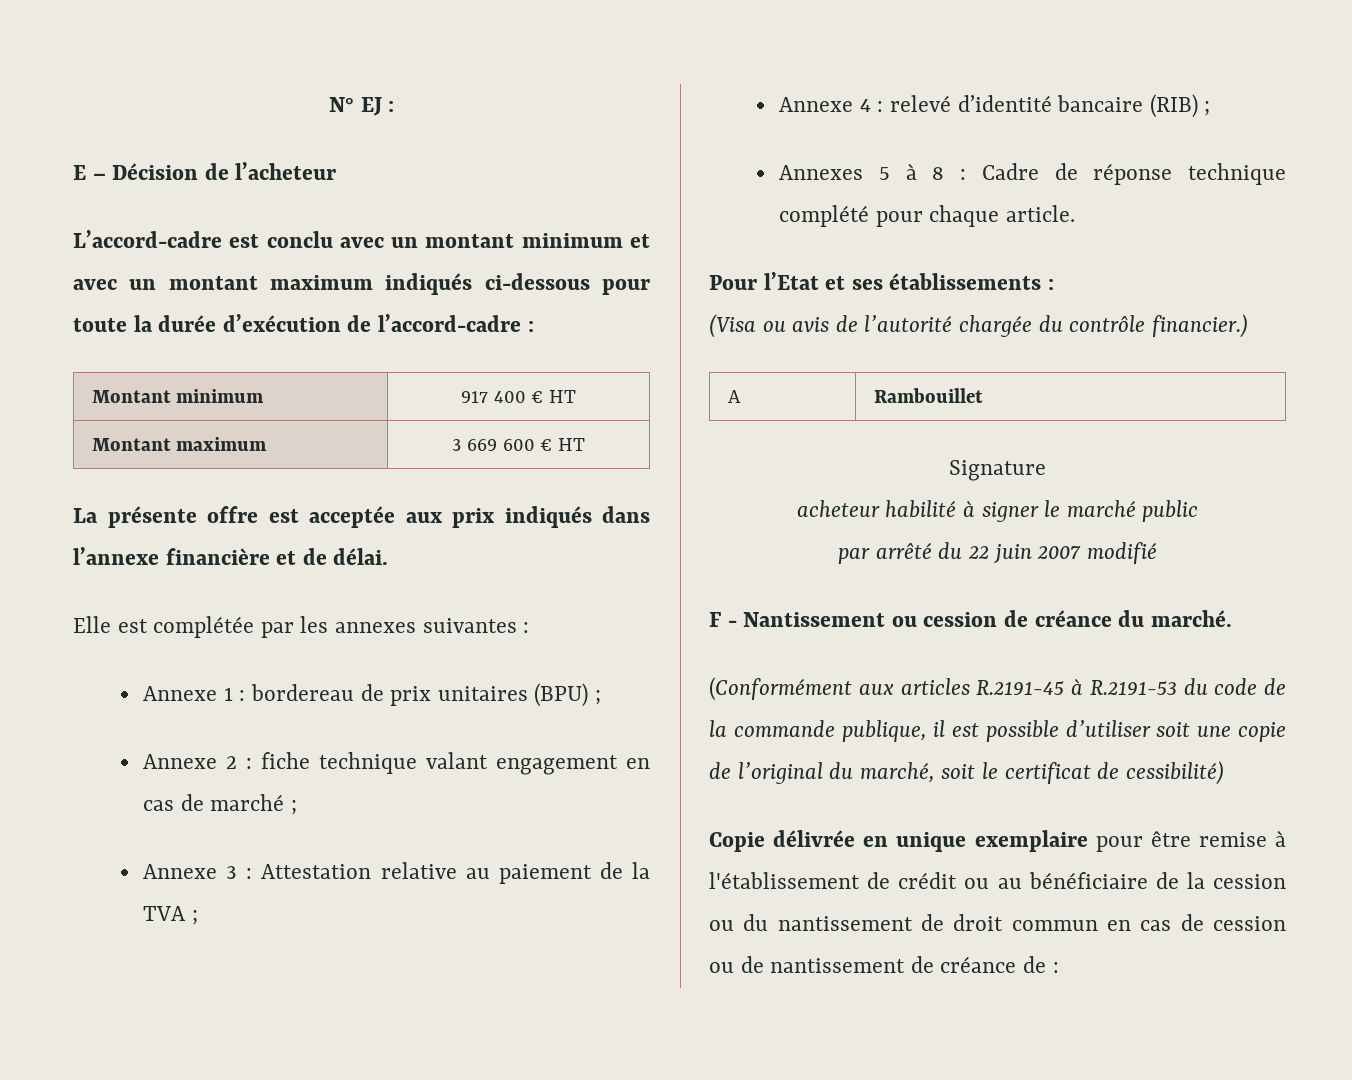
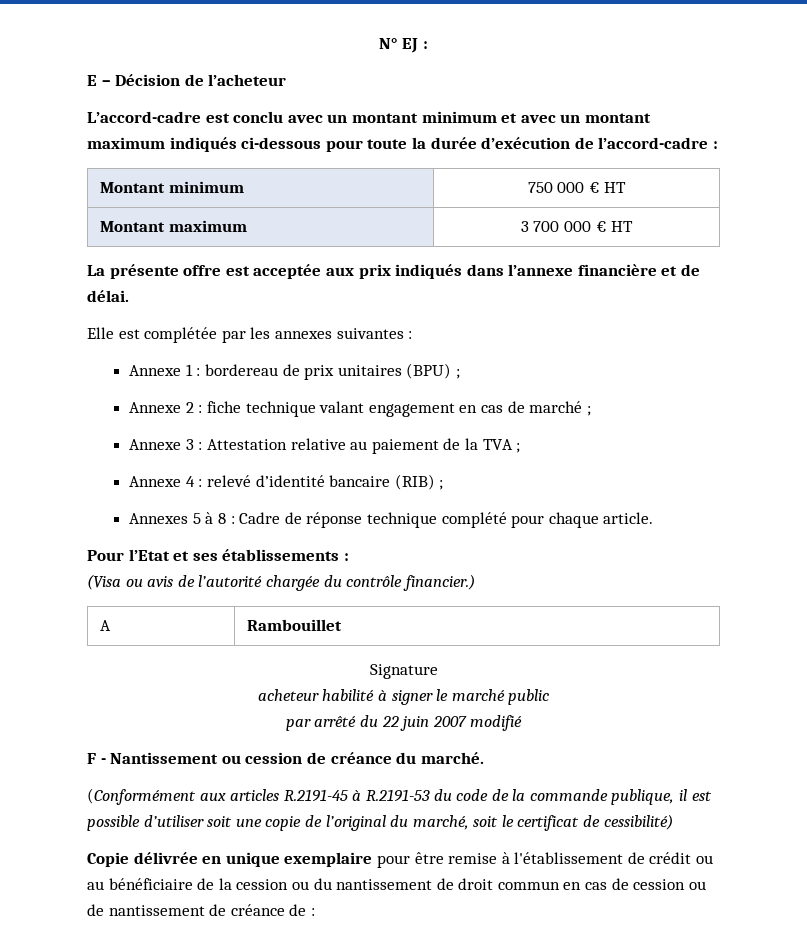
[460,391,526,403] 917 400 -> [527,182,585,193] 750 000
[466,439,535,451] 669 600 -> [533,221,591,232] 700 000

